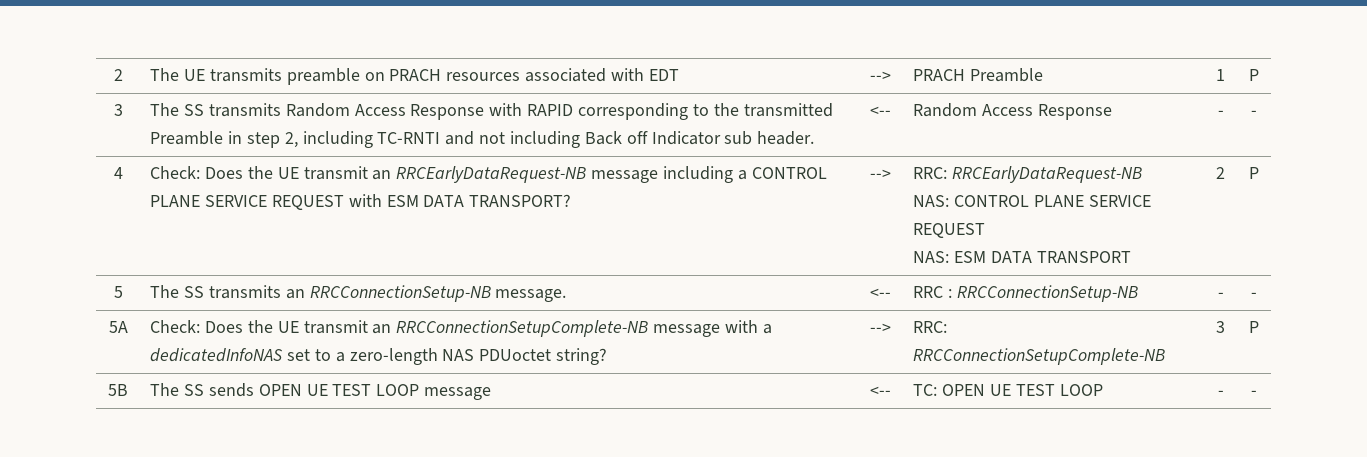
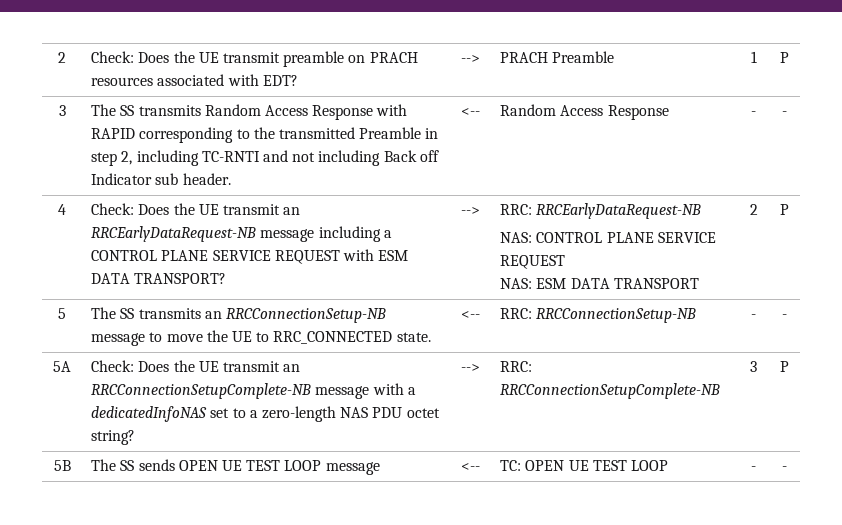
[113,69,123,81] [150,68,282,82] 2 | The UE transmits -> [58,52,66,63] [91,51,281,63] 2 | Check: Does the UE transmit
[648,69,679,81] EDT -> [262,75,298,86] EDT?
[495,289,567,302] [870,288,891,298] [913,286,952,298] message. | <-- | RRC : -> [91,330,431,346] [461,311,480,319] [500,308,533,319] message to move the UE to RRC_CONNECTED state. | <-- | RRC:
[479,349,552,361] PDUoctet -> [372,407,440,418] PDU octet

